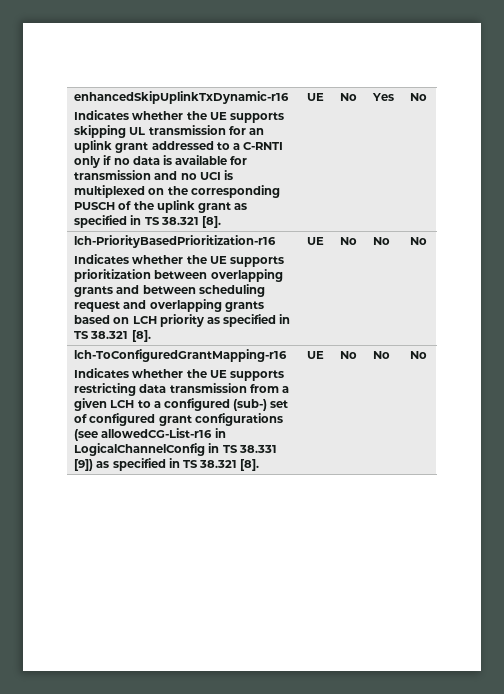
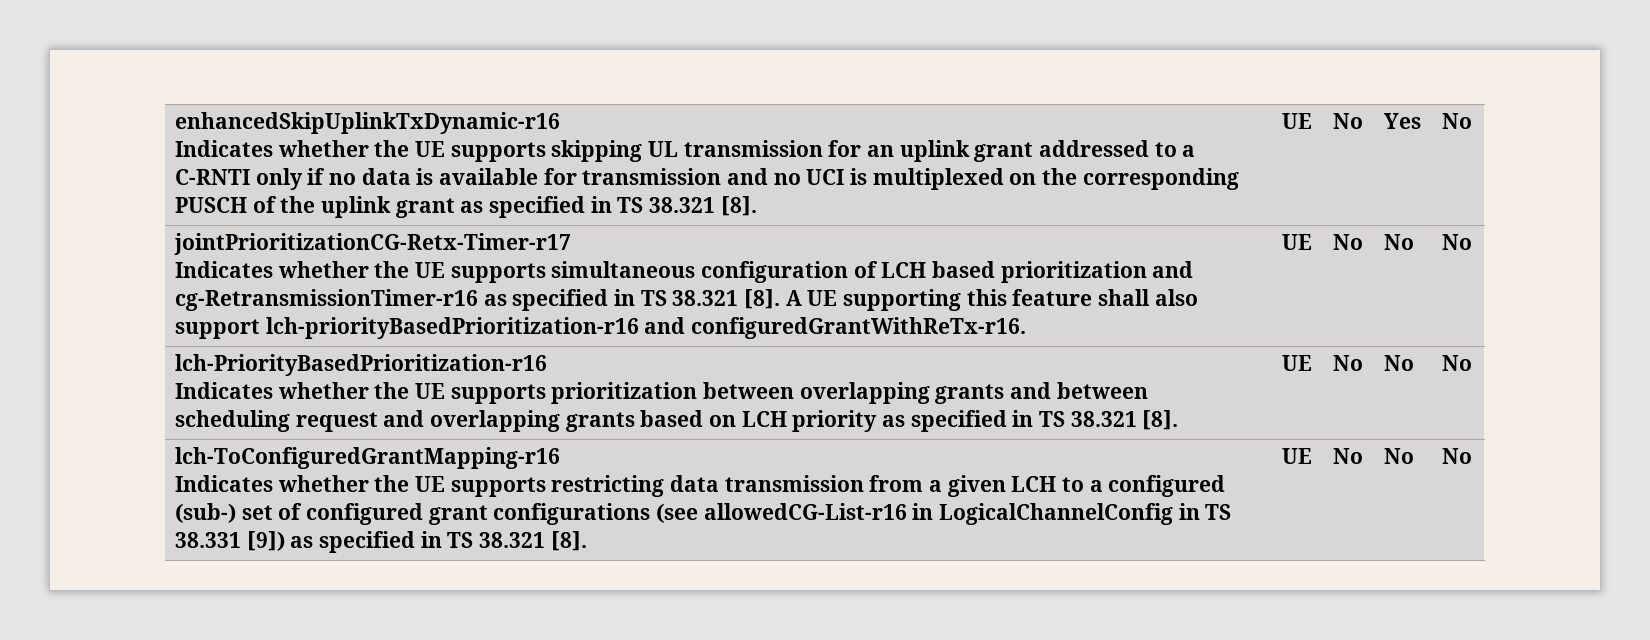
(428, 97) none -> [174,233,572,255] [175,261,1194,283] [175,289,1198,311] [175,317,1027,339] [1282,234,1313,250] [1333,234,1364,250] [1384,234,1415,250] [1442,234,1473,250] // jointPrioritizationCG-Retx-Timer-r17 // Indicates whether the UE supports simultaneous configuration of LCH based prioritization and cg-RetransmissionTimer-r16 as specified in TS 38.321 [8]. A UE supporting this feature shall also support lch-priorityBasedPrioritization-r16 and configuredGrantWithReTx-r16. | UE | No | No | No

